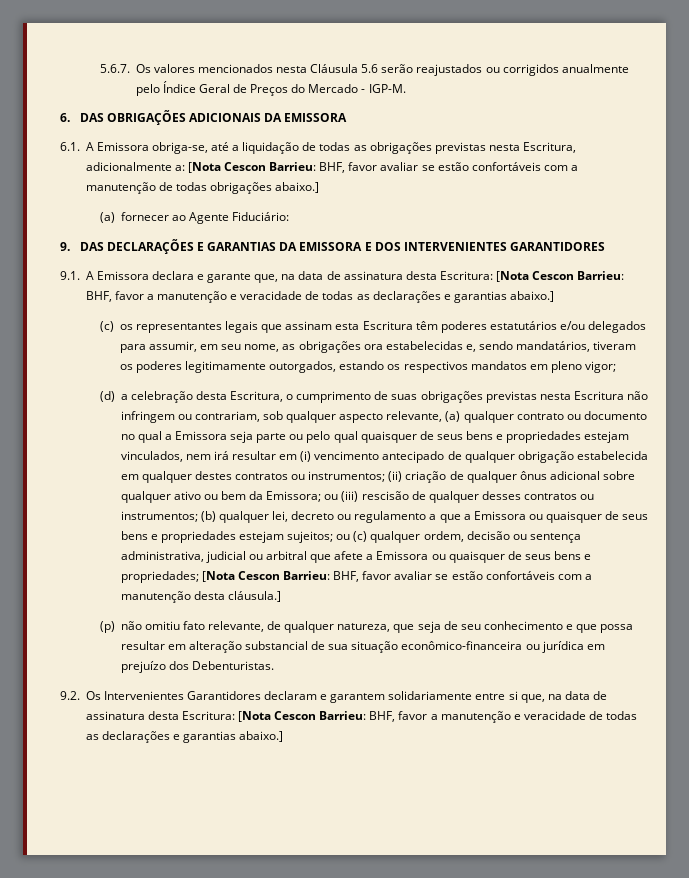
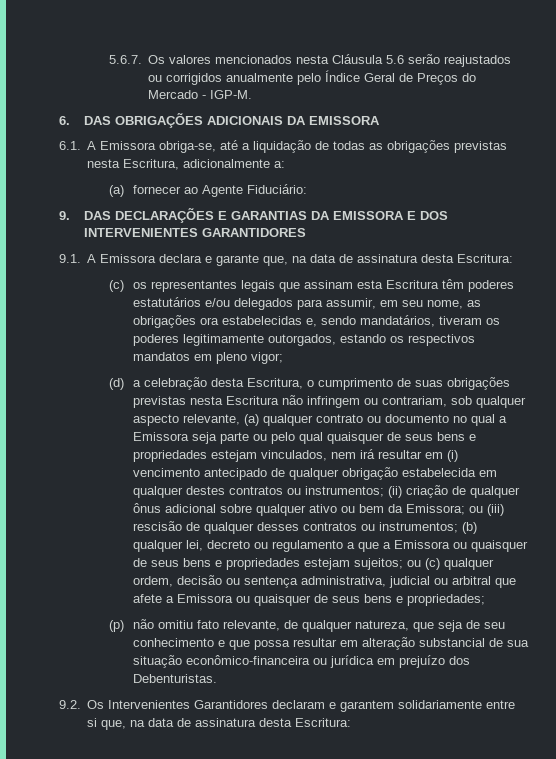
[187,162,578,173] [85,182,320,194] [Nota Cescon Barrieu: BHF, favor avaliar se estão confortáveis com a manutenção de todas obrigações abaixo.] -> (286, 164) none
[495,271,625,282] [85,291,554,303] [Nota Cescon Barrieu: BHF, favor a manutenção e veracidade de todas as declarações e garantias abaixo.] -> (514, 258) none
[201,571,592,582] [120,591,281,603] [Nota Cescon Barrieu: BHF, favor avaliar se estão confortáveis com a manutenção desta cláusula.] -> (486, 600) none
[238,711,638,723] [85,731,284,743] [Nota Cescon Barrieu: BHF, favor a manutenção e veracidade de todas as declarações e garantias abaixo.] -> (352, 722) none

